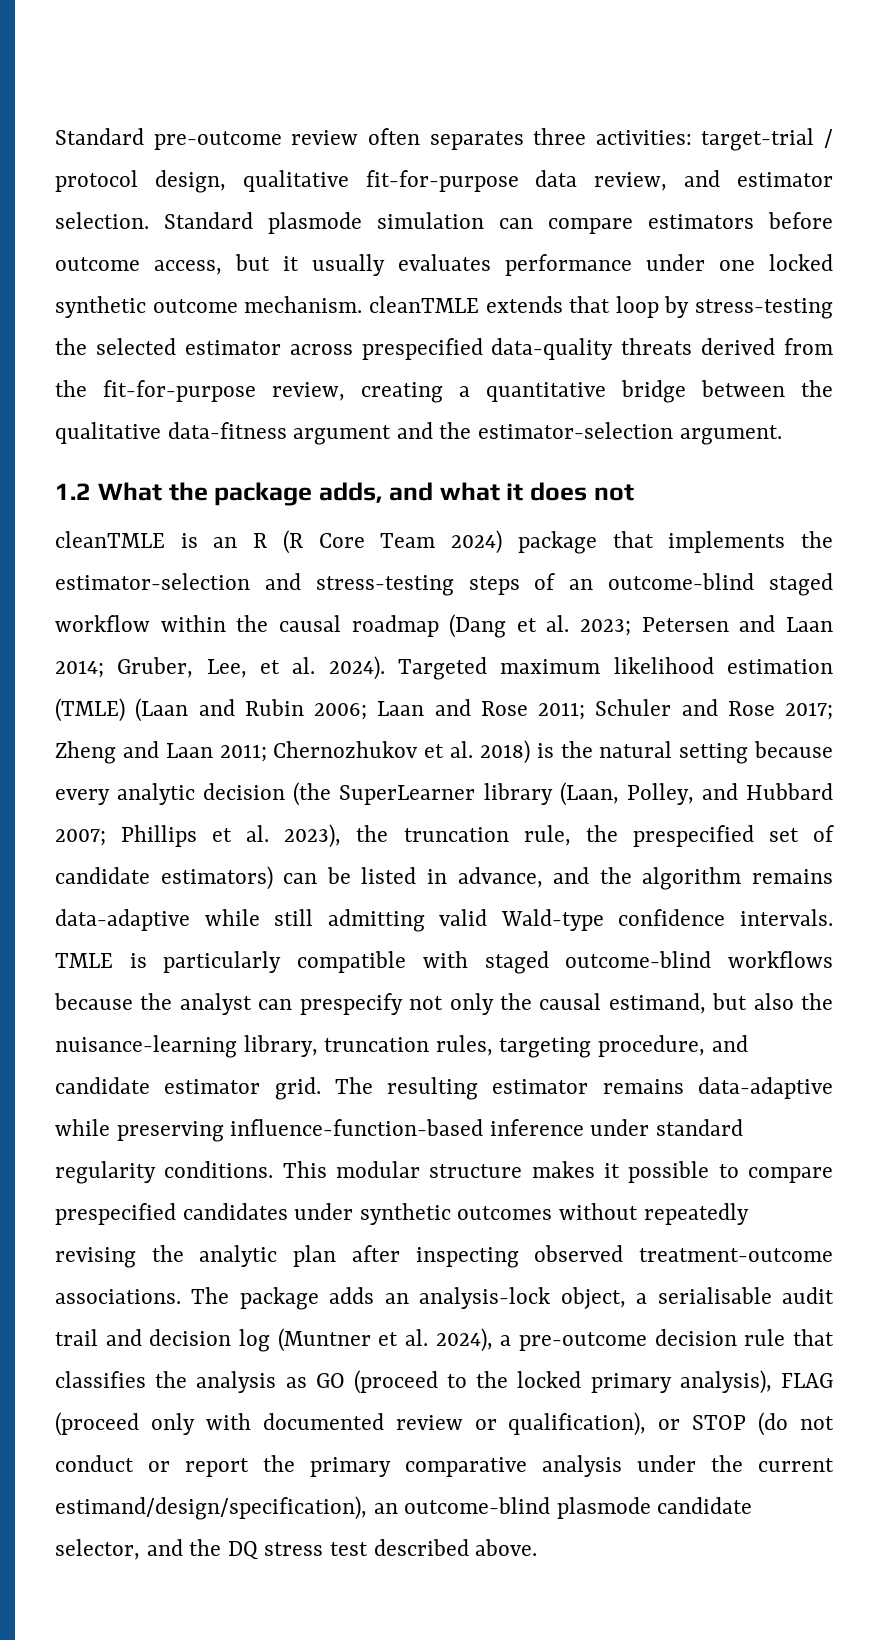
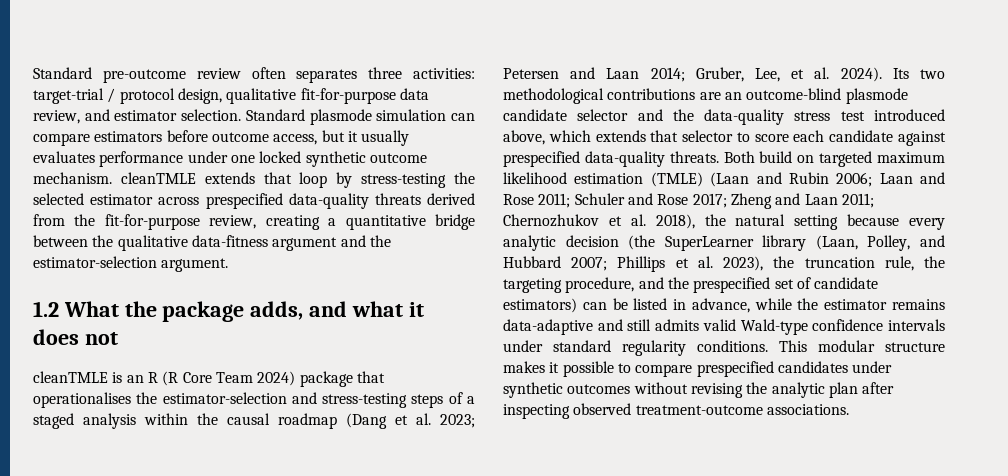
[668,531,786,553] implements -> [33,392,131,408] operationalises
[569,573,833,596] [55,615,150,632] an outcome-blind staged workflow -> [466,396,475,404] [33,413,136,429] a staged analysis
[398,657,487,680] Targeted -> [892,68,945,79] [503,88,908,104] [503,109,945,125] [503,130,946,146] [503,151,873,167] Its two methodological contributions are an outcome-blind plasmode candidate selector and the data-quality stress test introduced above, which extends that selector to score each candidate against prespecified data-quality threats. Both build on targeted
[479,740,554,764] 2018) is -> [655,214,695,229] 2018),
(618, 833) none -> [503,277,689,293] targeting procedure, and the
[553,867,834,890] [55,909,833,932] [55,951,833,974] [54,993,833,1015] [55,1035,748,1058] [55,1077,833,1100] [55,1119,584,1142] and the algorithm remains data-adaptive while still admitting valid Wald-type confidence intervals. TMLE is particularly compatible with staged outcome-blind workflows because the analyst can prespecify not only the causal estimand, but also the nuisance-learning library, truncation rules, targeting procedure, and candidate estimator grid. The resulting estimator remains data-adaptive while preserving influence-function-based inference -> [754,298,945,310] [503,319,945,335] while the estimator remains data-adaptive and still admits valid Wald-type confidence intervals
[643,1203,749,1225] repeatedly -> (688, 388) none
[191,1287,835,1310] [55,1328,834,1352] [55,1370,833,1394] [55,1412,834,1436] [55,1455,834,1477] [55,1496,753,1520] [55,1539,538,1560] The package adds an analysis-lock object, a serialisable audit trail and decision log (Muntner et al. 2024), a pre-outcome decision rule that classifies the analysis as GO (proceed to the locked primary analysis), FLAG (proceed only with documented review or qualification), or STOP (do not conduct or report the primary comparative analysis under the current estimand/design/specification), an outcome-blind plasmode candidate selector, and the DQ stress test described above. -> (849, 409) none

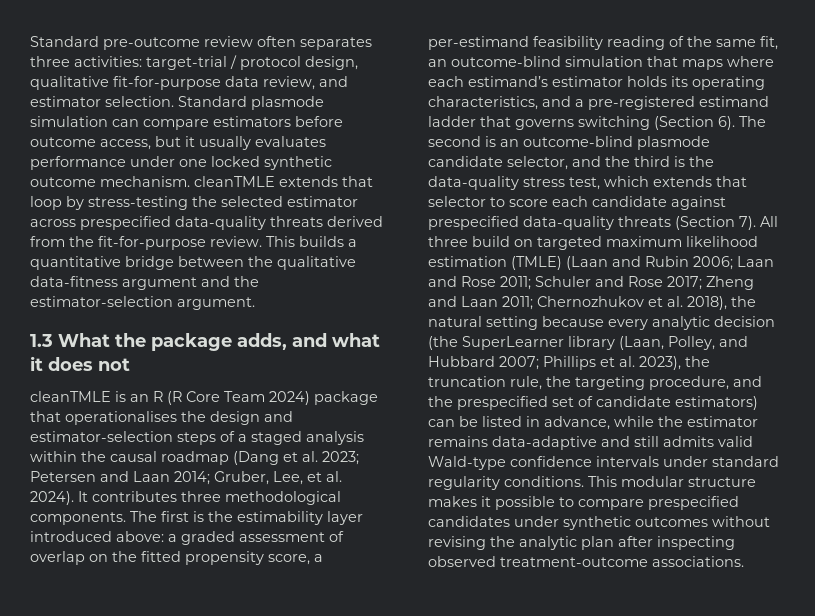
[209,215,320,230] review, creating -> [210,236,344,247] review. This builds
[33,301,59,317] 1.2 -> [30,334,53,347] 1.3
[162,392,408,408] estimator-selection and stress-testing -> [210,411,293,425] [30,431,173,442] design and estimator-selection
[892,68,945,79] [503,88,721,104] Its two methodological contributions are -> [78,491,341,505] [30,511,363,525] [30,531,344,545] [30,551,323,565] [428,36,778,50] [428,56,774,70] [428,76,765,90] [428,96,769,110] [428,116,766,130] [428,136,496,147] It contributes three methodological components. The first is the estimability layer introduced above: a graded assessment of overlap on the fitted propensity score, a per-estimand feasibility reading of the same fit, an outcome-blind simulation that maps where each estimand’s estimator holds its operating characteristics, and a pre-registered estimand ladder that governs switching (Section 6). The second is
[577,109,945,125] [503,130,545,145] selector and the data-quality stress test introduced above, -> [507,156,714,170] [428,176,600,190] selector, and the third is the data-quality stress test,
[669,151,755,163] threats. Both -> [618,216,778,230] [428,236,468,247] threats (Section 7). All three

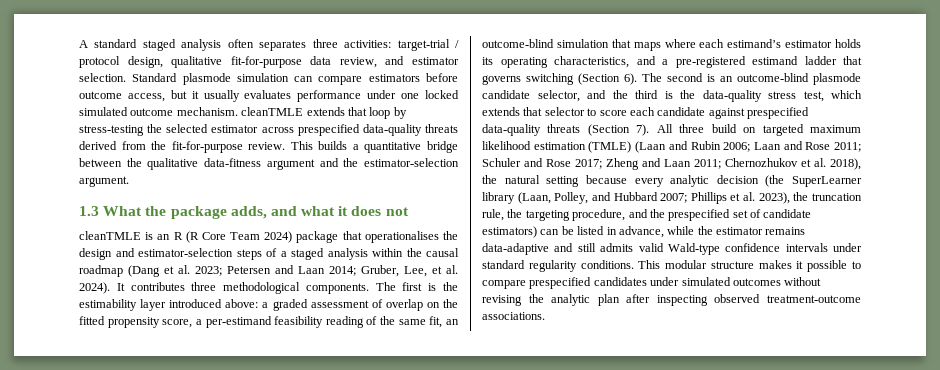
[30,36,253,50] Standard pre-outcome review -> [79,39,222,51] A standard staged analysis
[264,156,332,170] synthetic -> [79,107,128,116] simulated
[563,516,631,530] synthetic -> [681,277,731,286] simulated

